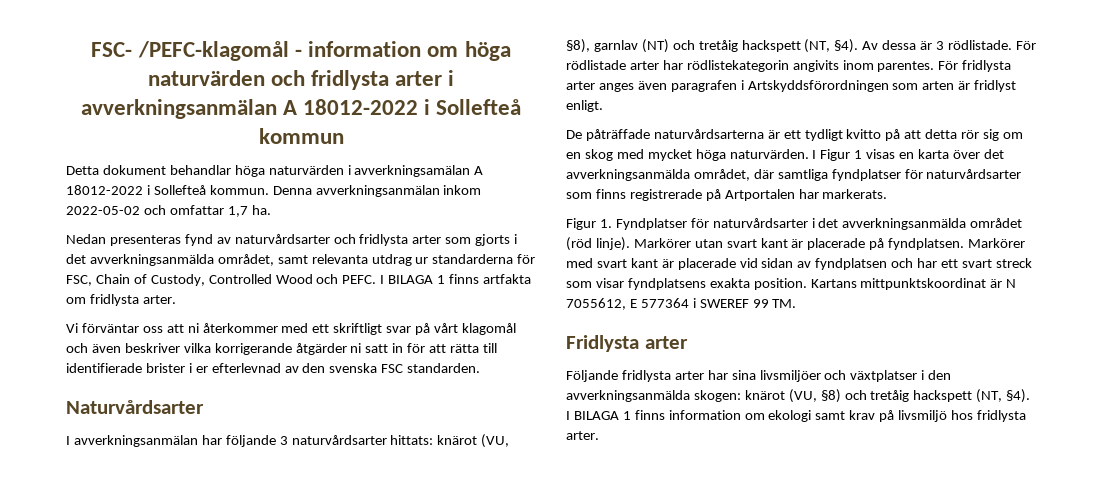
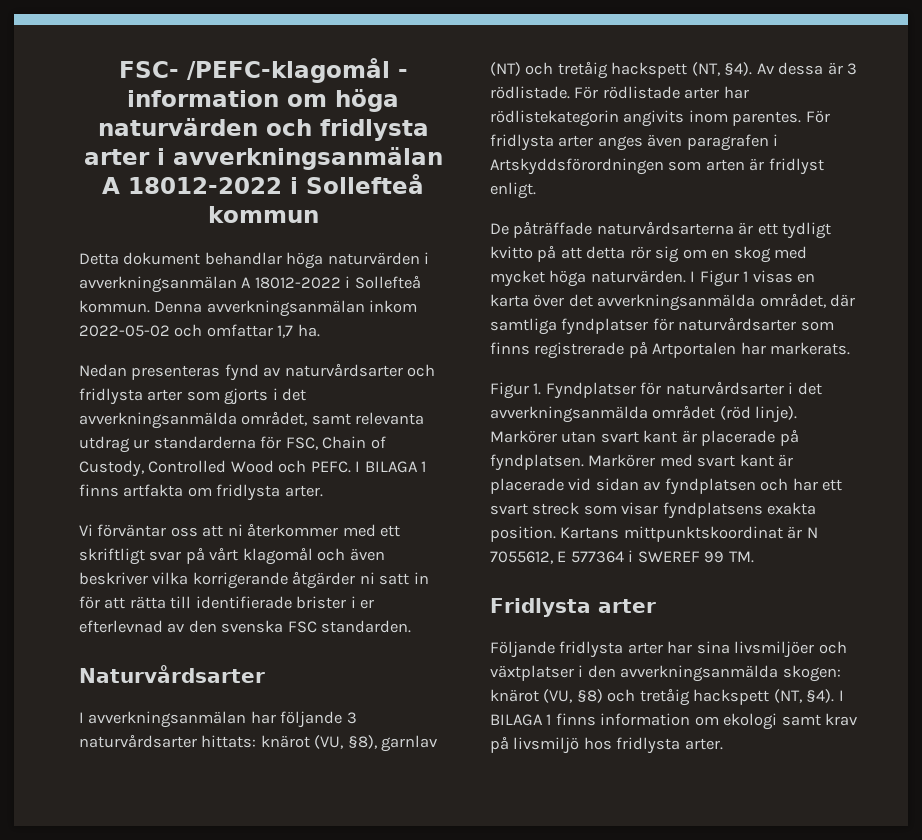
[354,165,471,177] avverkningsamälan -> [79,276,237,293] avverkningsanmälan

